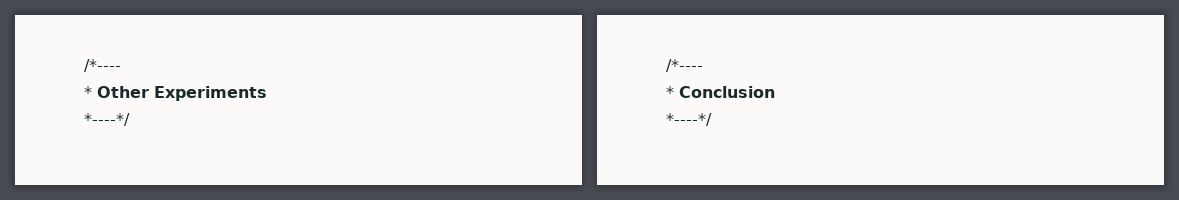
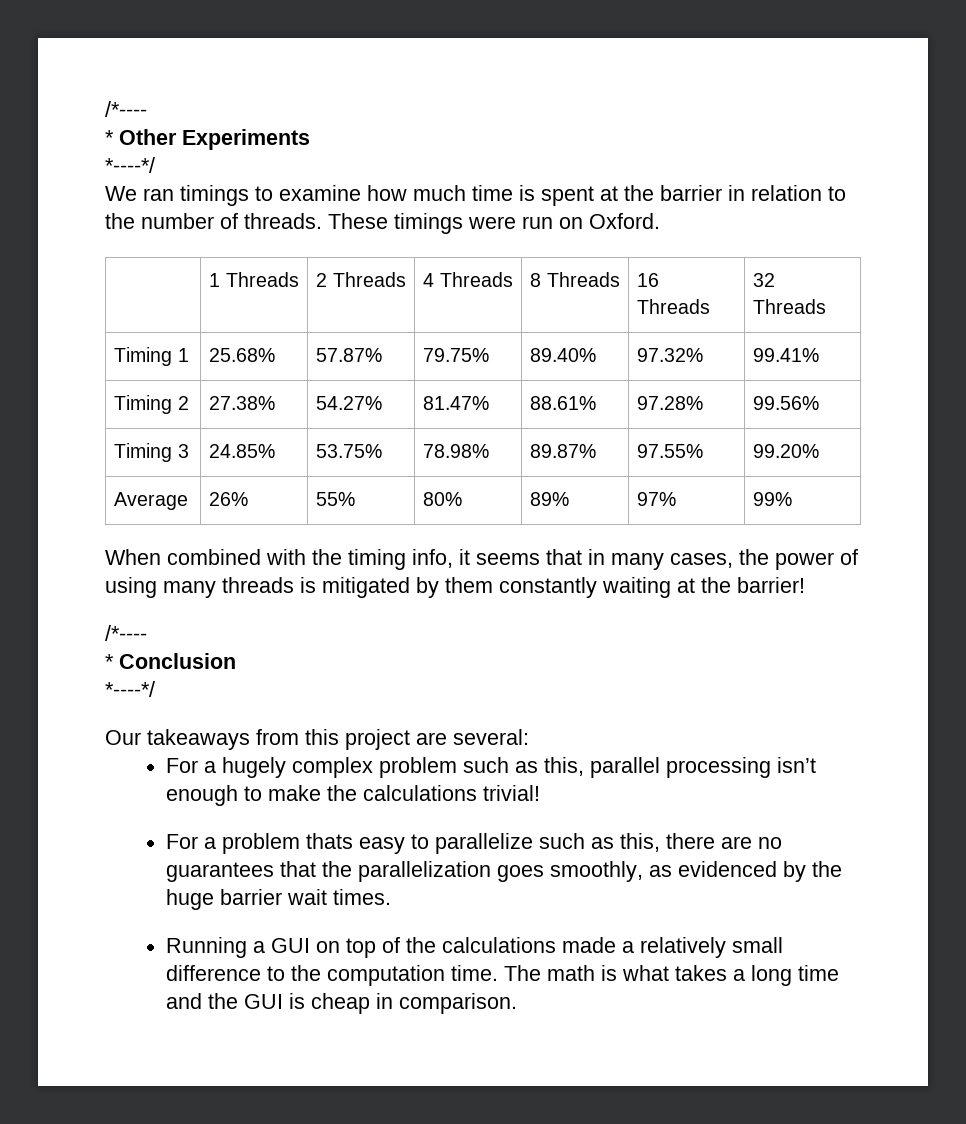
[666,59,703,72] [666,86,775,98] [666,113,712,126] /*---- // * Conclusion // *----*/ -> [105,185,846,206] [105,213,660,234] [209,272,299,287] [316,272,406,287] [423,272,513,287] [530,272,620,287] [637,273,660,287] [637,299,711,314] [753,273,776,287] [753,299,827,314] [114,347,189,366] [209,348,276,362] [316,348,383,362] [423,348,490,362] [530,348,597,362] [637,348,704,362] [753,348,820,362] [114,395,189,414] [209,396,276,410] [316,396,383,410] [423,396,490,410] [530,396,597,410] [637,396,704,410] [753,396,820,410] [114,443,189,462] [209,444,276,458] [316,444,383,458] [423,444,490,458] [530,444,597,458] [637,444,704,458] [753,444,820,458] [114,492,189,510] [209,492,249,506] [316,492,356,506] [423,492,463,506] [530,492,570,506] [637,492,677,506] [753,492,793,506] [105,549,858,570] [105,577,805,598] [105,625,147,641] [105,653,236,669] [105,681,155,697] [105,729,529,750] [166,757,817,778] [166,785,541,806] [166,833,783,854] [166,861,843,882] [166,889,392,910] [166,937,784,958] [166,965,840,986] [166,993,518,1014] We ran timings to examine how much time is spent at the barrier in relation to the number of threads. These timings were run on Oxford. // | 1 Threads | 2 Threads | 4 Threads | 8 Threads | 16 Threads | 32 Threads // Timing 1 | 25.68% | 57.87% | 79.75% | 89.40% | 97.32% | 99.41% // Timing 2 | 27.38% | 54.27% | 81.47% | 88.61% | 97.28% | 99.56% // Timing 3 | 24.85% | 53.75% | 78.98% | 89.87% | 97.55% | 99.20% // Average | 26% | 55% | 80% | 89% | 97% | 99% // When combined with the timing info, it seems that in many cases, the power of using many threads is mitigated by them constantly waiting at the barrier! // /*---- // * Conclusion // *----*/ // Our takeaways from this project are several: // For a hugely complex problem such as this, parallel processing isn’t enough to make the calculations trivial! // For a problem thats easy to parallelize such as this, there are no guarantees that the parallelization goes smoothly, as evidenced by the huge barrier wait times. // Running a GUI on top of the calculations made a relatively small difference to the computation time. The math is what takes a long time and the GUI is cheap in comparison.

